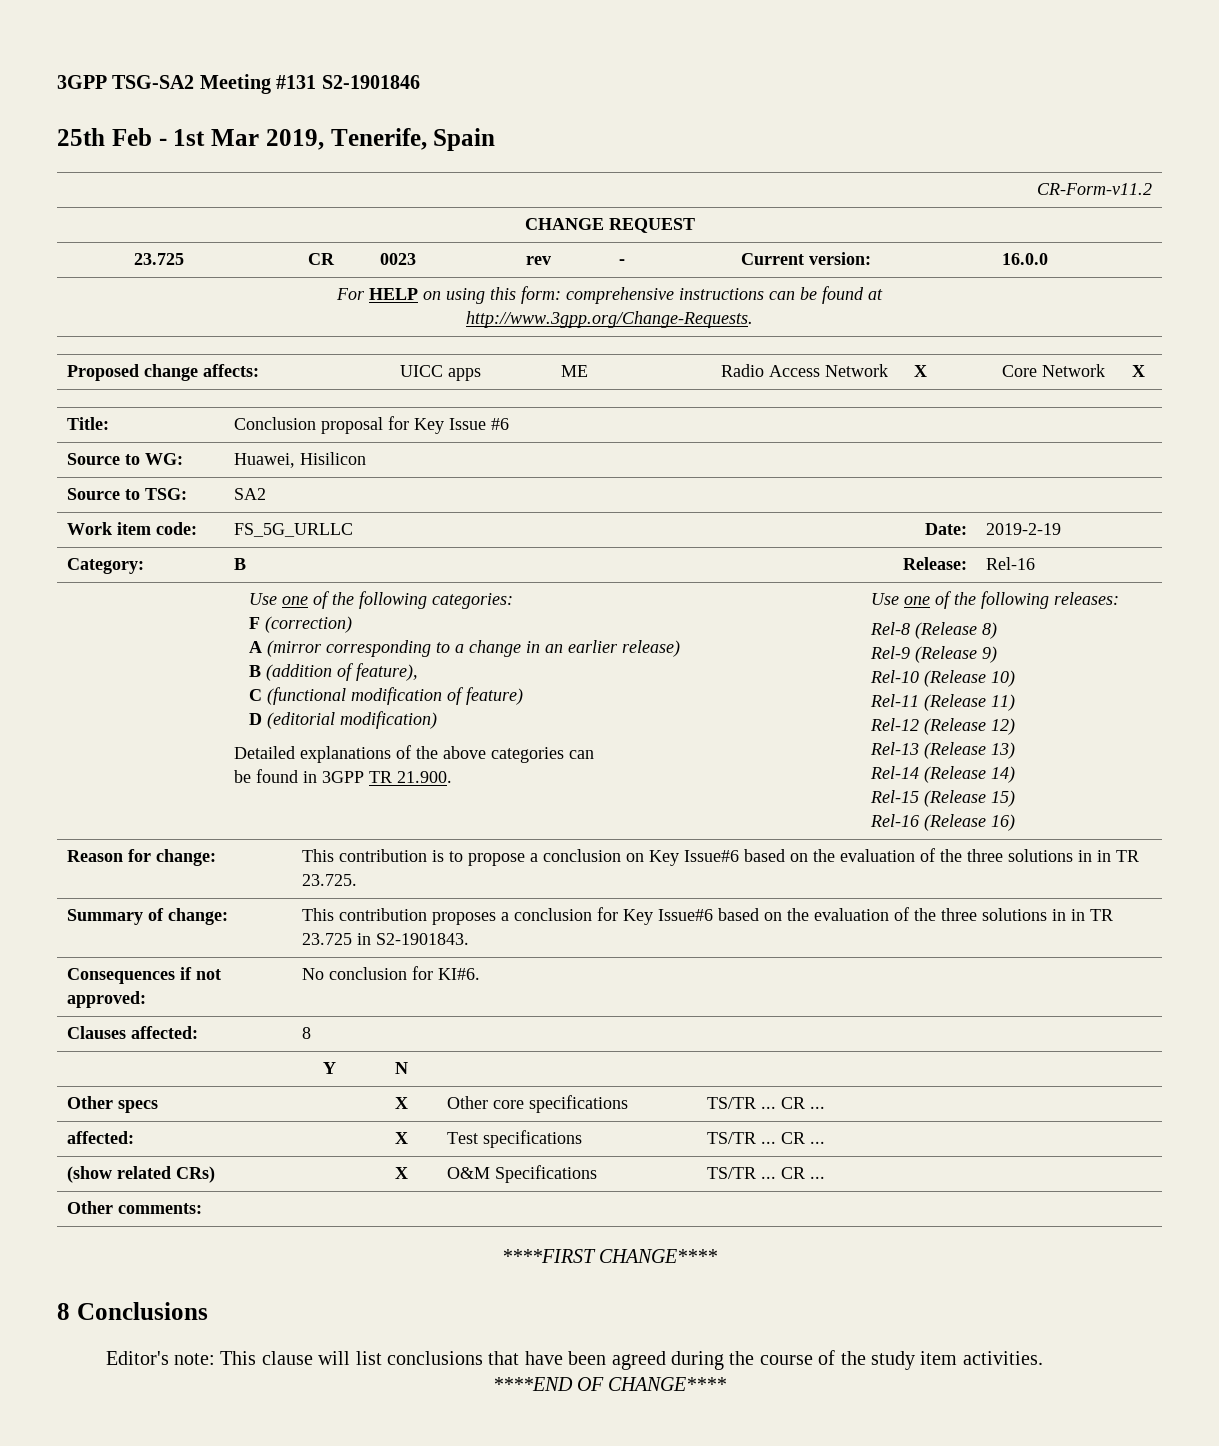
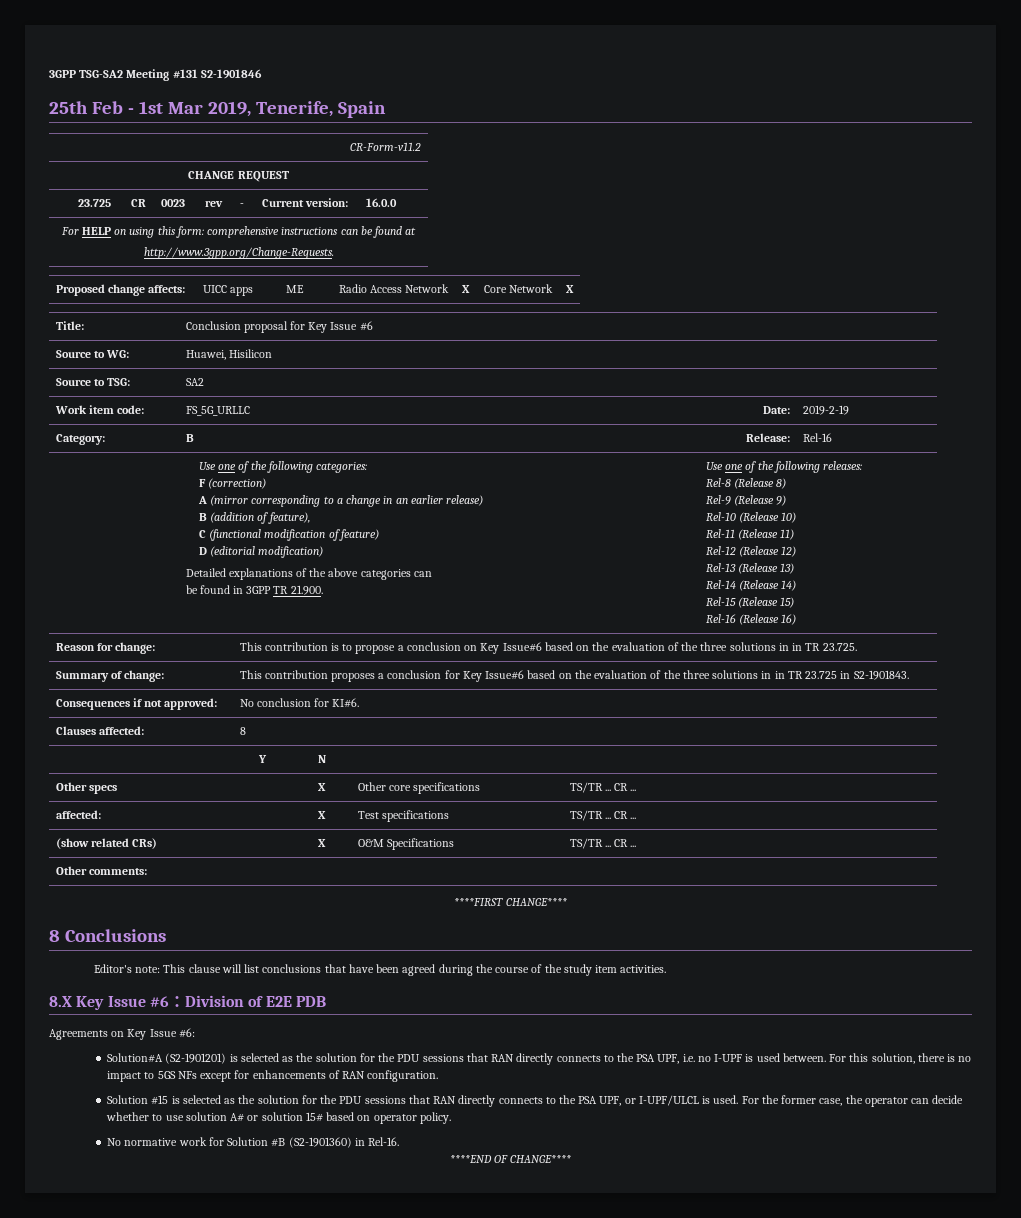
(1043, 1358) none -> [49,995,326,1010] [49,1028,195,1040] [107,1053,972,1065] [107,1070,439,1082] [107,1095,964,1107] [106,1112,451,1124] [107,1137,400,1148] // 8.X Key Issue #6：Division of E2E PDB // Agreements on Key Issue #6: // Solution#A (S2-1901201) is selected as the solution for the PDU sessions that RAN directly connects to the PSA UPF, i.e. no I-UPF is used between. For this solution, there is no impact to 5GS NFs except for enhancements of RAN configuration. // Solution #15 is selected as the solution for the PDU sessions that RAN directly connects to the PSA UPF, or I-UPF/ULCL is used. For the former case, the operator can decide whether to use solution A# or solution 15# based on operator policy. // No normative work for Solution #B (S2-1901360) in Rel-16.

